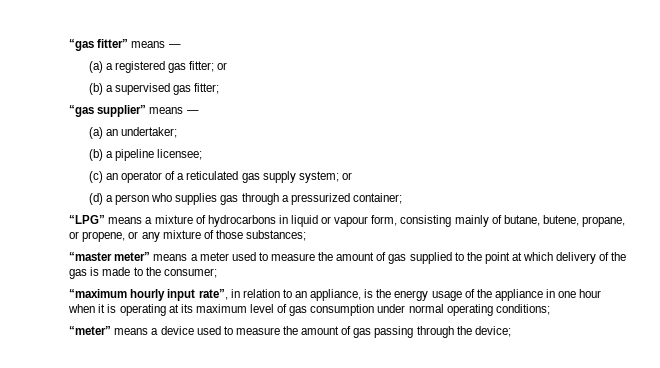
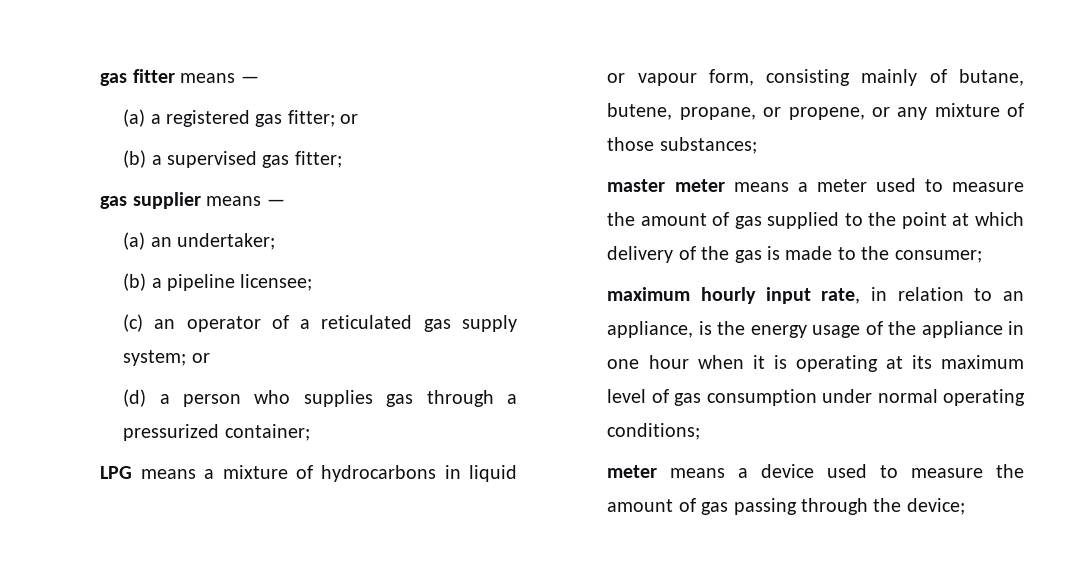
[69,39,129,51] “gas fitter” -> [100,69,175,86] gas fitter
[69,105,147,117] “gas supplier” -> [100,192,201,209] gas supplier
[69,215,106,224] “LPG” -> [100,466,133,479] LPG
[69,252,151,261] “master meter” -> [607,179,725,192] master meter
[69,289,128,298] “maximum -> [607,287,691,301] maximum
[198,289,228,300] rate”, -> [821,288,861,304] rate,
[69,326,112,335] “meter” -> [607,465,658,478] meter

